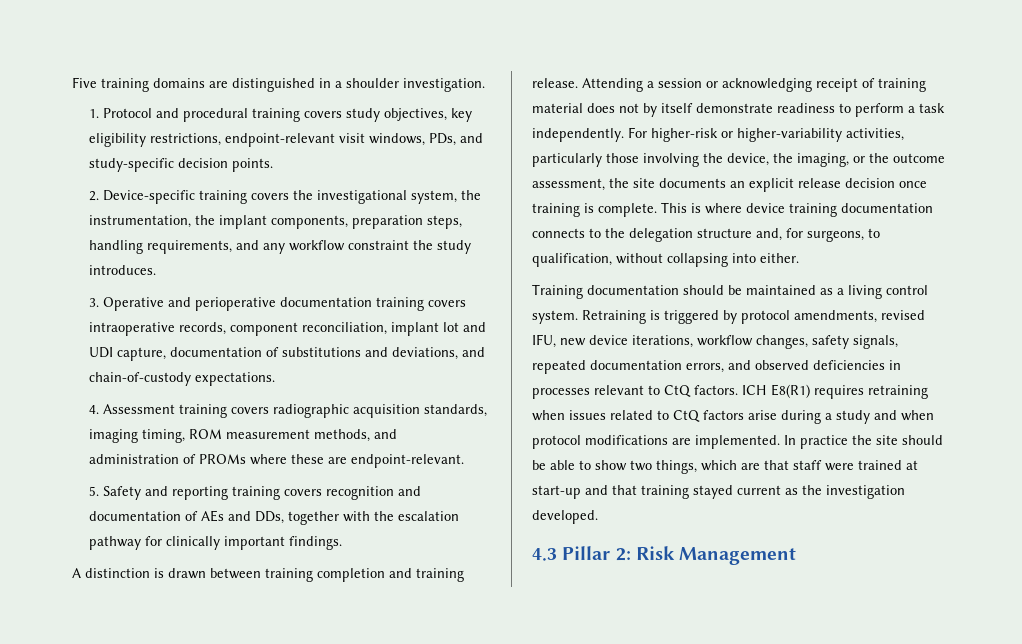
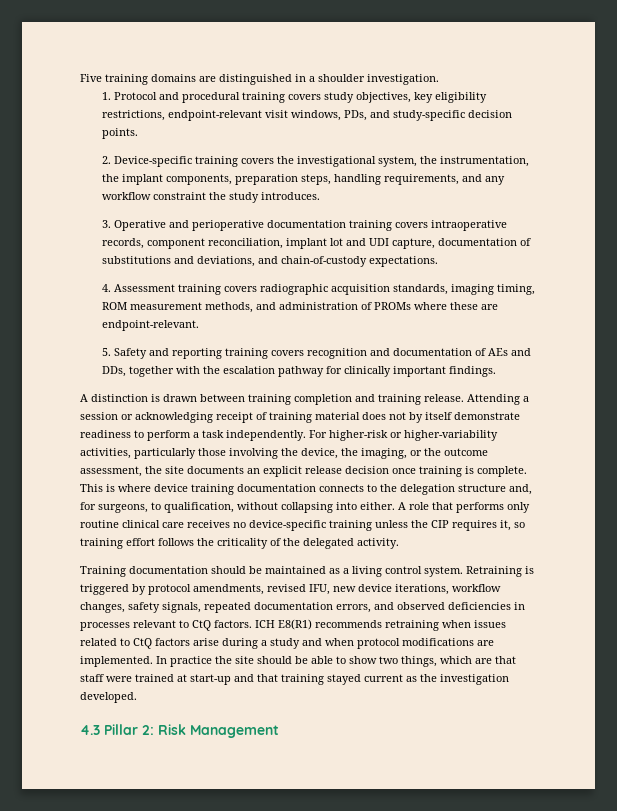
(799, 258) none -> [398,502,530,513] [80,520,525,531] [80,538,399,549] A role that performs only routine clinical care receives no device-specific training unless the CIP requires it, so training effort follows the criticality of the delegated activity.
[814,385,864,399] requires -> [315,620,382,628] recommends

